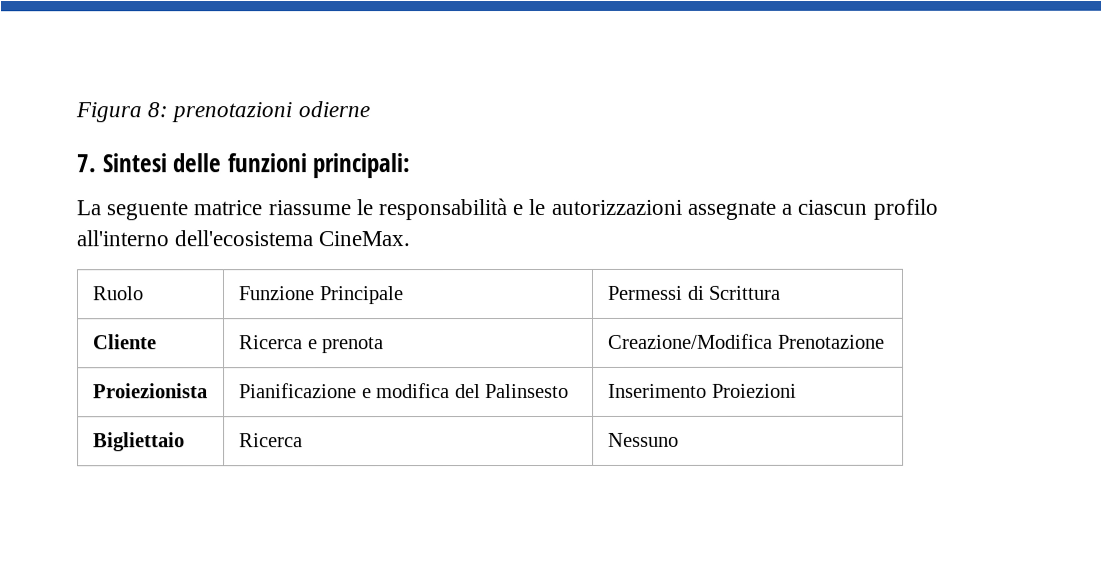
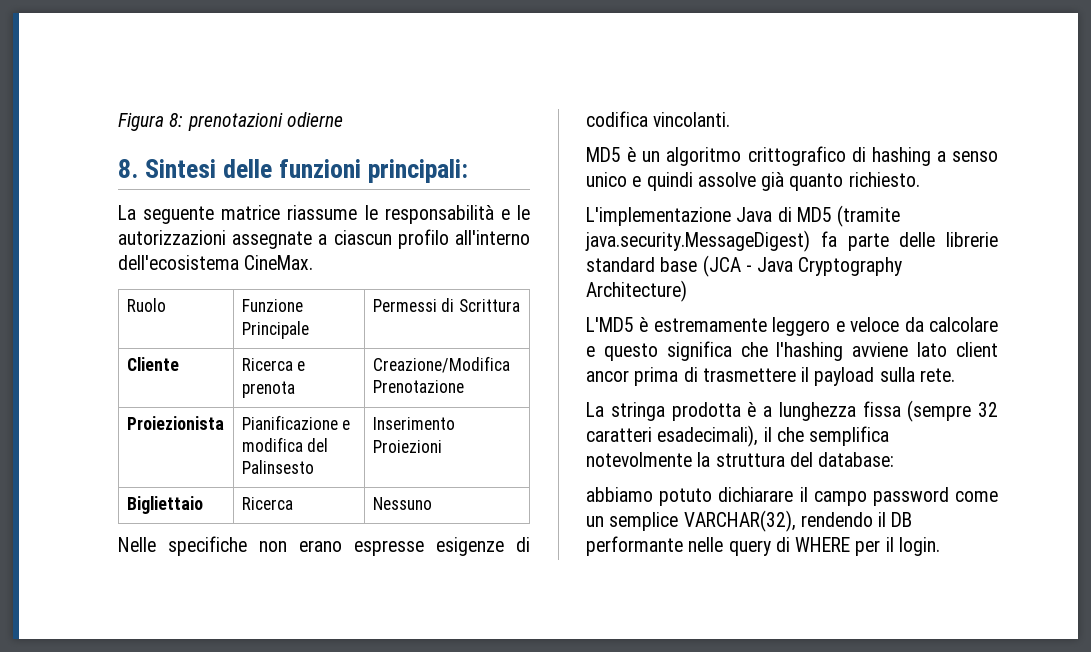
[76,154,96,173] 7. -> [118,159,138,178] 8.
(679, 439) none -> [118,536,530,556] [586,111,731,127] [586,146,998,166] [586,172,920,191] [586,205,901,227] [585,230,998,252] [586,255,903,277] [586,280,687,302] [586,317,998,336] [586,341,998,361] [586,367,955,386] [586,400,998,422] [586,425,890,447] [586,452,895,467] [586,487,998,506] [586,510,913,532] [586,536,940,556] // Nelle specifiche non erano espresse esigenze di codifica vincolanti. // MD5 è un algoritmo crittografico di hashing a senso unico e quindi assolve già quanto richiesto. // L'implementazione Java di MD5 (tramite java.security.MessageDigest) fa parte delle librerie standard base (JCA - Java Cryptography Architecture) // L'MD5 è estremamente leggero e veloce da calcolare e questo significa che l'hashing avviene lato client ancor prima di trasmettere il payload sulla rete. // La stringa prodotta è a lunghezza fissa (sempre 32 caratteri esadecimali), il che semplifica notevolmente la struttura del database: // abbiamo potuto dichiarare il campo password come un semplice VARCHAR(32), rendendo il DB performante nelle query di WHERE per il login.

